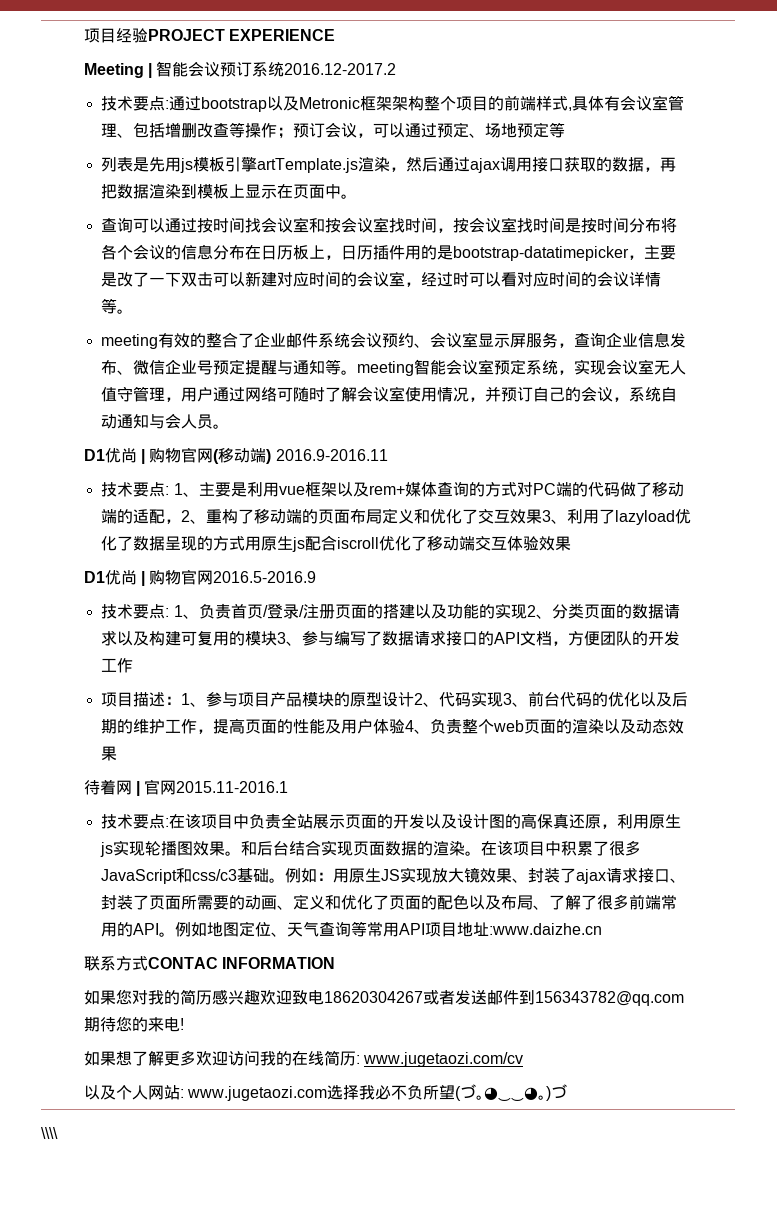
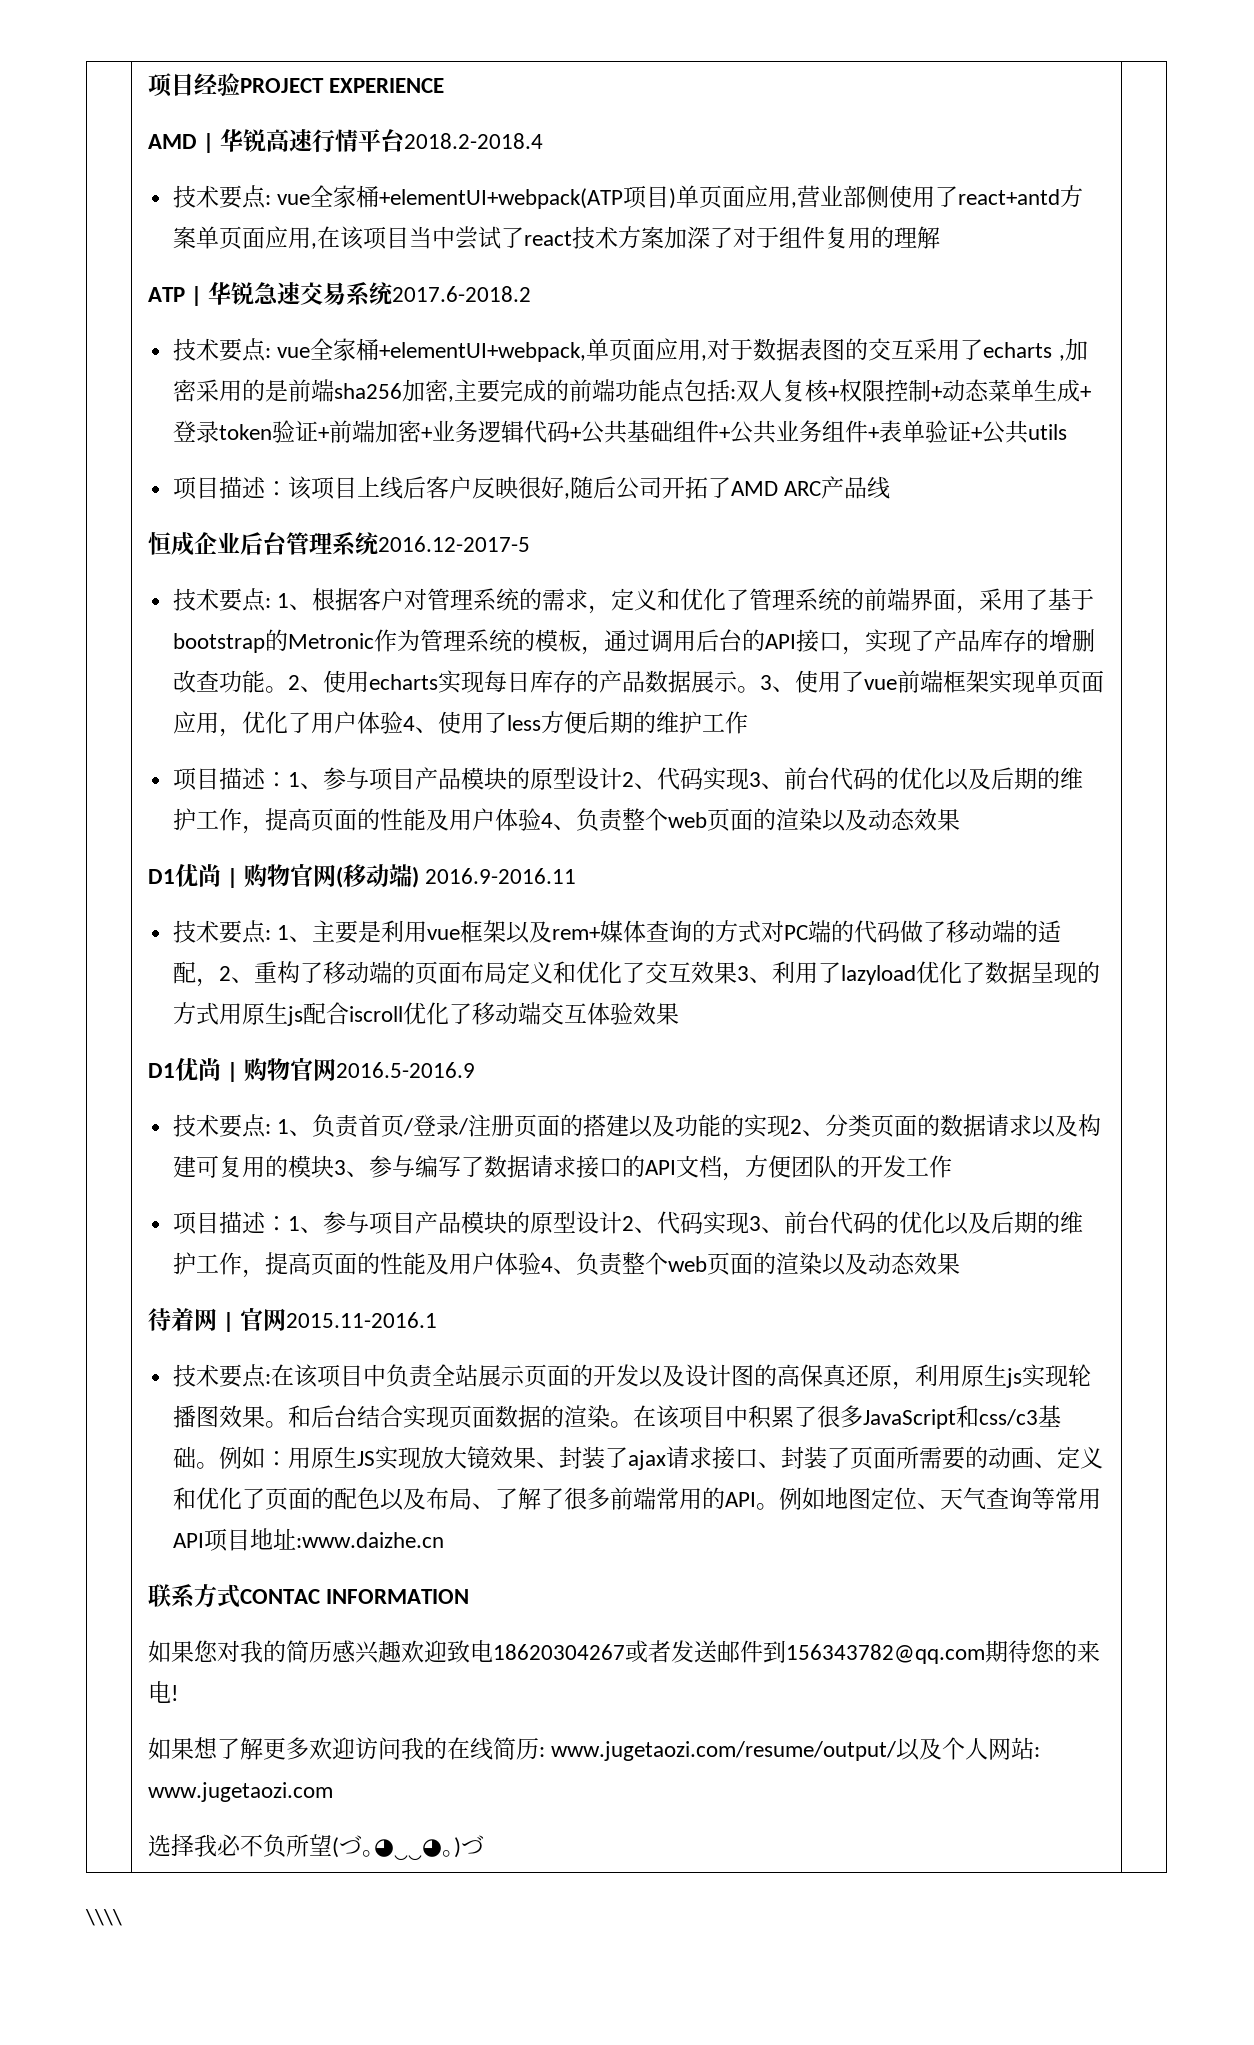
[83,61,397,78] [101,95,685,112] [101,122,566,139] [101,157,677,173] [101,184,358,199] [101,217,678,233] [101,244,677,261] [101,271,662,287] [101,298,134,314] [101,332,687,349] [101,359,687,376] [101,386,678,402] [101,413,230,429] Meeting | 智能会议预订系统2016.12-2017.2 // 技术要点:通过bootstrap以及Metronic框架架构整个项目的前端样式,具体有会议室管理、包括增删改查等操作；预订会议，可以通过预定、场地预定等 // 列表是先用js模板引擎artTemplate.js渲染，然后通过ajax调用接口获取的数据，再把数据渲染到模板上显示在页面中。 // 查询可以通过按时间找会议室和按会议室找时间，按会议室找时间是按时间分布将各个会议的信息分布在日历板上，日历插件用的是bootstrap-datatimepicker，主要是改了一下双击可以新建对应时间的会议室，经过时可以看对应时间的会议详情等。 // meeting有效的整合了企业邮件系统会议预约、会议室显示屏服务，查询企业信息发布、微信企业号预定提醒与通知等。meeting智能会议室预定系统，实现会议室无人值守管理，用户通过网络可随时了解会议室使用情况，并预订自己的会议，系统自动通知与会人员。 -> [147,129,544,153] [173,185,1084,209] [173,226,941,250] [147,282,532,306] [173,338,1088,362] [173,379,1092,403] [173,420,1068,444] [173,476,891,500] [147,532,530,556] [173,588,1095,614] [173,629,1096,655] [173,670,1105,694] [173,711,749,737] [173,767,1084,791] [173,808,961,834] AMD | 华锐高速行情平台2018.2-2018.4 // 技术要点: vue全家桶+elementUI+webpack(ATP项目)单页面应用,营业部侧使用了react+antd方案单页面应用,在该项目当中尝试了react技术方案加深了对于组件复用的理解 // ATP | 华锐急速交易系统2017.6-2018.2 // 技术要点: vue全家桶+elementUI+webpack,单页面应用,对于数据表图的交互采用了echarts ,加密采用的是前端sha256加密,主要完成的前端功能点包括:双人复核+权限控制+动态菜单生成+登录token验证+前端加密+业务逻辑代码+公共基础组件+公共业务组件+表单验证+公共utils // 项目描述：该项目上线后客户反映很好,随后公司开拓了AMD ARC产品线 // 恒成企业后台管理系统2016.12-2017-5 // 技术要点: 1、根据客户对管理系统的需求，定义和优化了管理系统的前端界面，采用了基于bootstrap的Metronic作为管理系统的模板，通过调用后台的API接口，实现了产品库存的增删改查功能。2、使用echarts实现每日库存的产品数据展示。3、使用了vue前端框架实现单页面应用，优化了用户体验4、使用了less方便后期的维护工作 // 项目描述：1、参与项目产品模块的原型设计2、代码实现3、前台代码的优化以及后期的维护工作，提高页面的性能及用户体验4、负责整个web页面的渲染以及动态效果
[363,1052,524,1067] www.jugetaozi.com/cv // -> [551,1741,897,1761] www.jugetaozi.com/resume/output/
(328, 1093) none -> (333, 1792) //

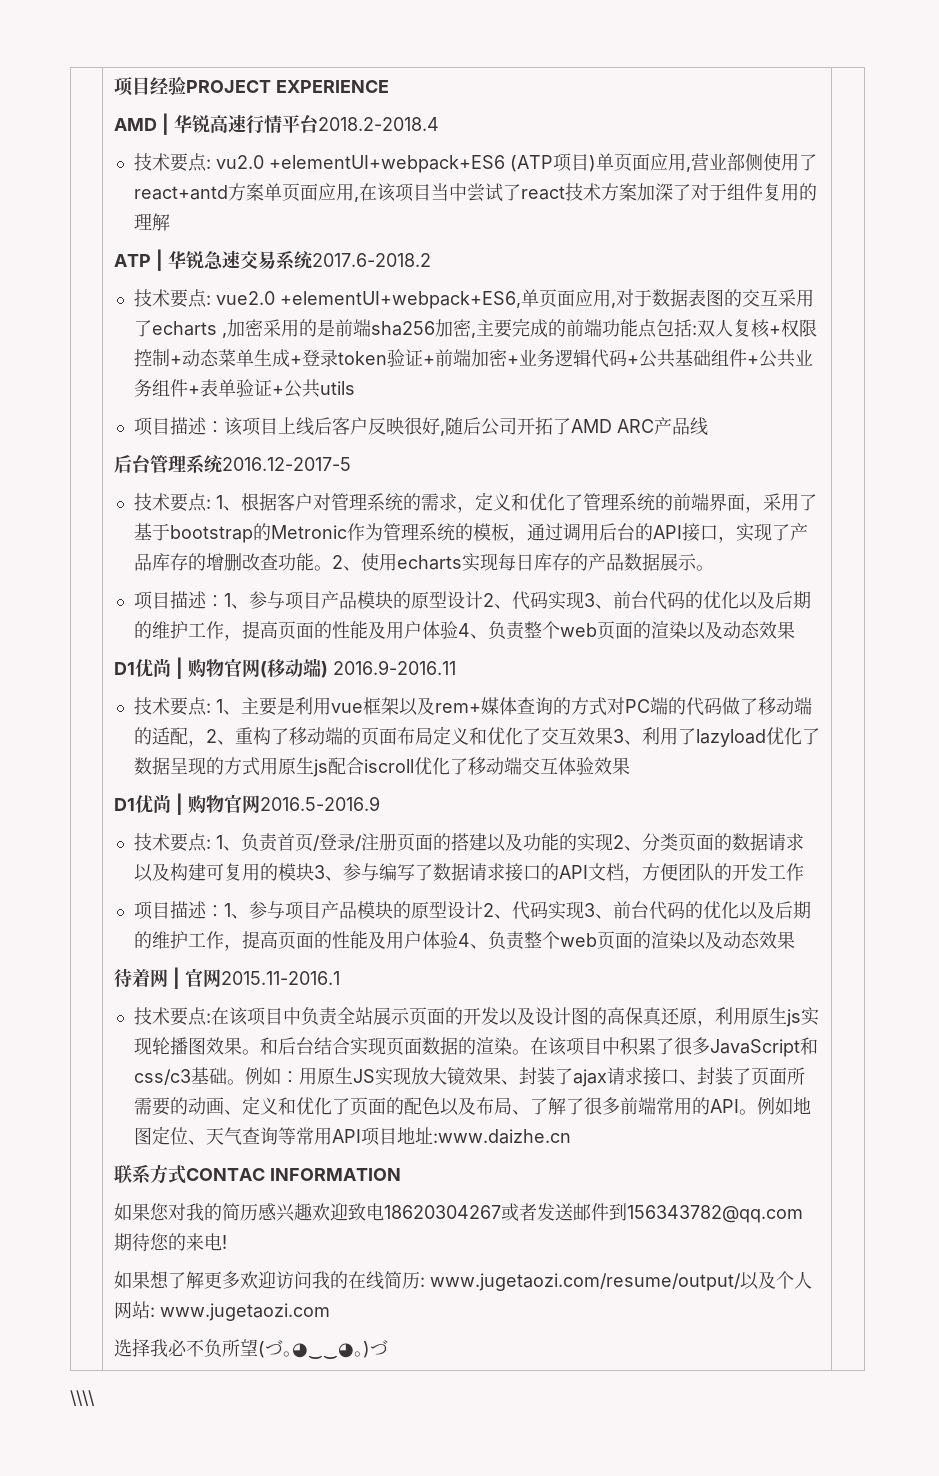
[277,185,624,209] vue全家桶+elementUI+webpack(ATP -> [215,155,553,173] vu2.0 +elementUI+webpack+ES6 (ATP
[277,338,587,362] vue全家桶+elementUI+webpack, -> [215,291,521,309] vue2.0 +elementUI+webpack+ES6,
[147,532,240,556] 恒成企业 -> (708, 426) none
[760,670,1105,694] [173,711,749,737] 3、使用了vue前端框架实现单页面应用，优化了用户体验4、使用了less方便后期的维护工作 -> (714, 568) none

